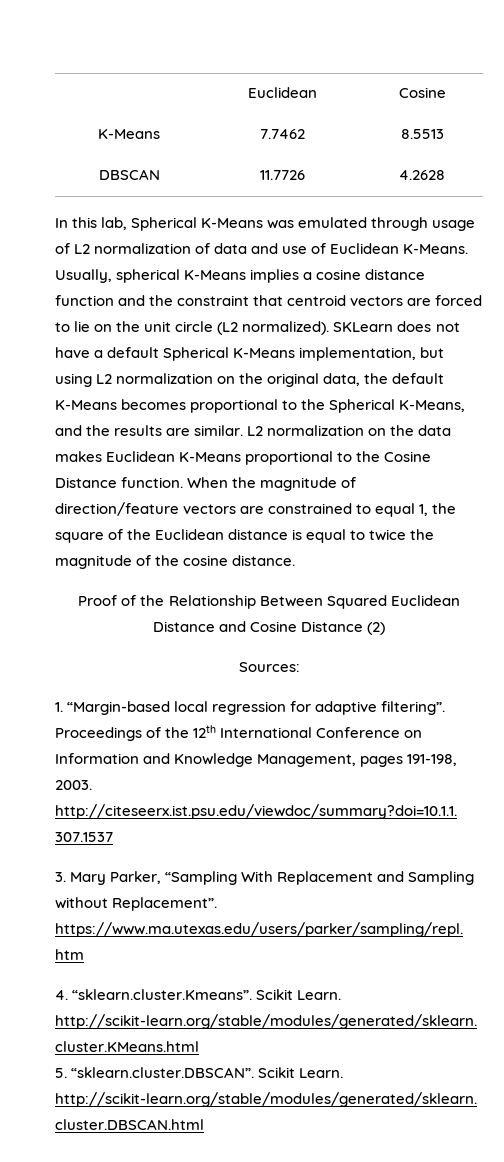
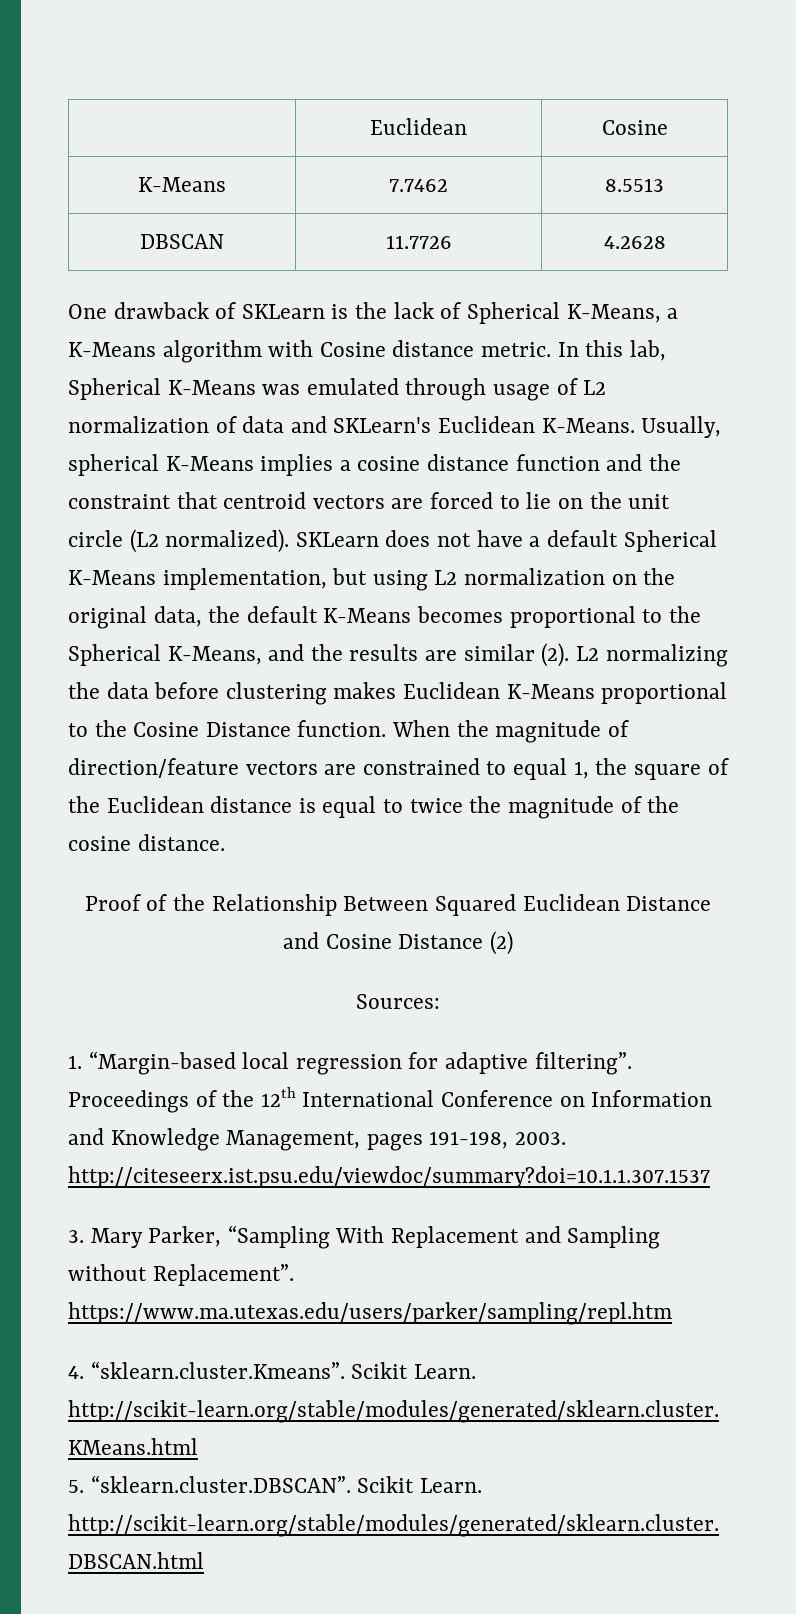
(445, 175) none -> [68,302,679,324] [68,340,552,363] One drawback of SKLearn is the lack of Spherical K-Means, a K-Means algorithm with Cosine distance metric.
[282,243,327,254] use of -> [333,417,432,433] SKLearn's
[194,425,452,436] similar. L2 normalization on the data -> [463,643,728,667] [68,682,327,705] similar (2). L2 normalizing the data before clustering

